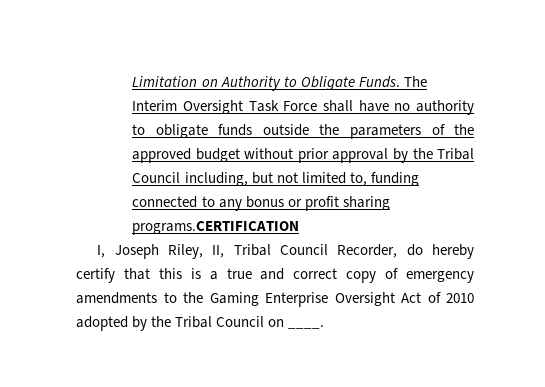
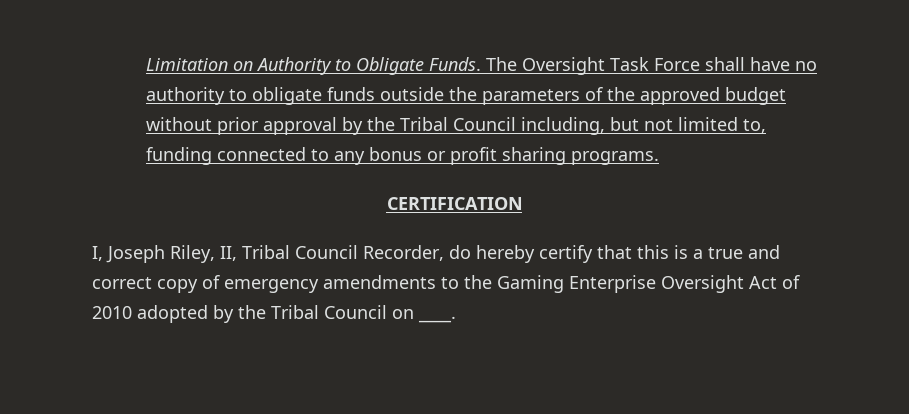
[132,100,178,111] Interim -> (517, 64) none
[132,221,300,235] programs.CERTIFICATION -> [570,151,659,165] [386,197,523,210] programs. // CERTIFICATION

